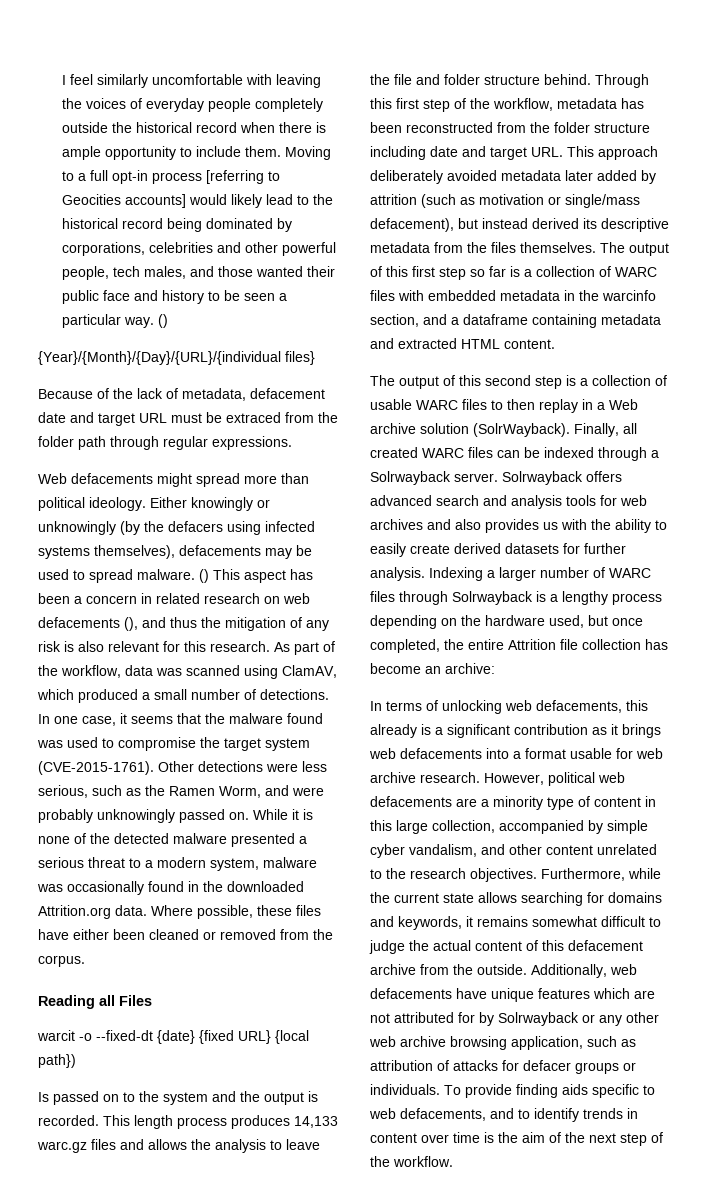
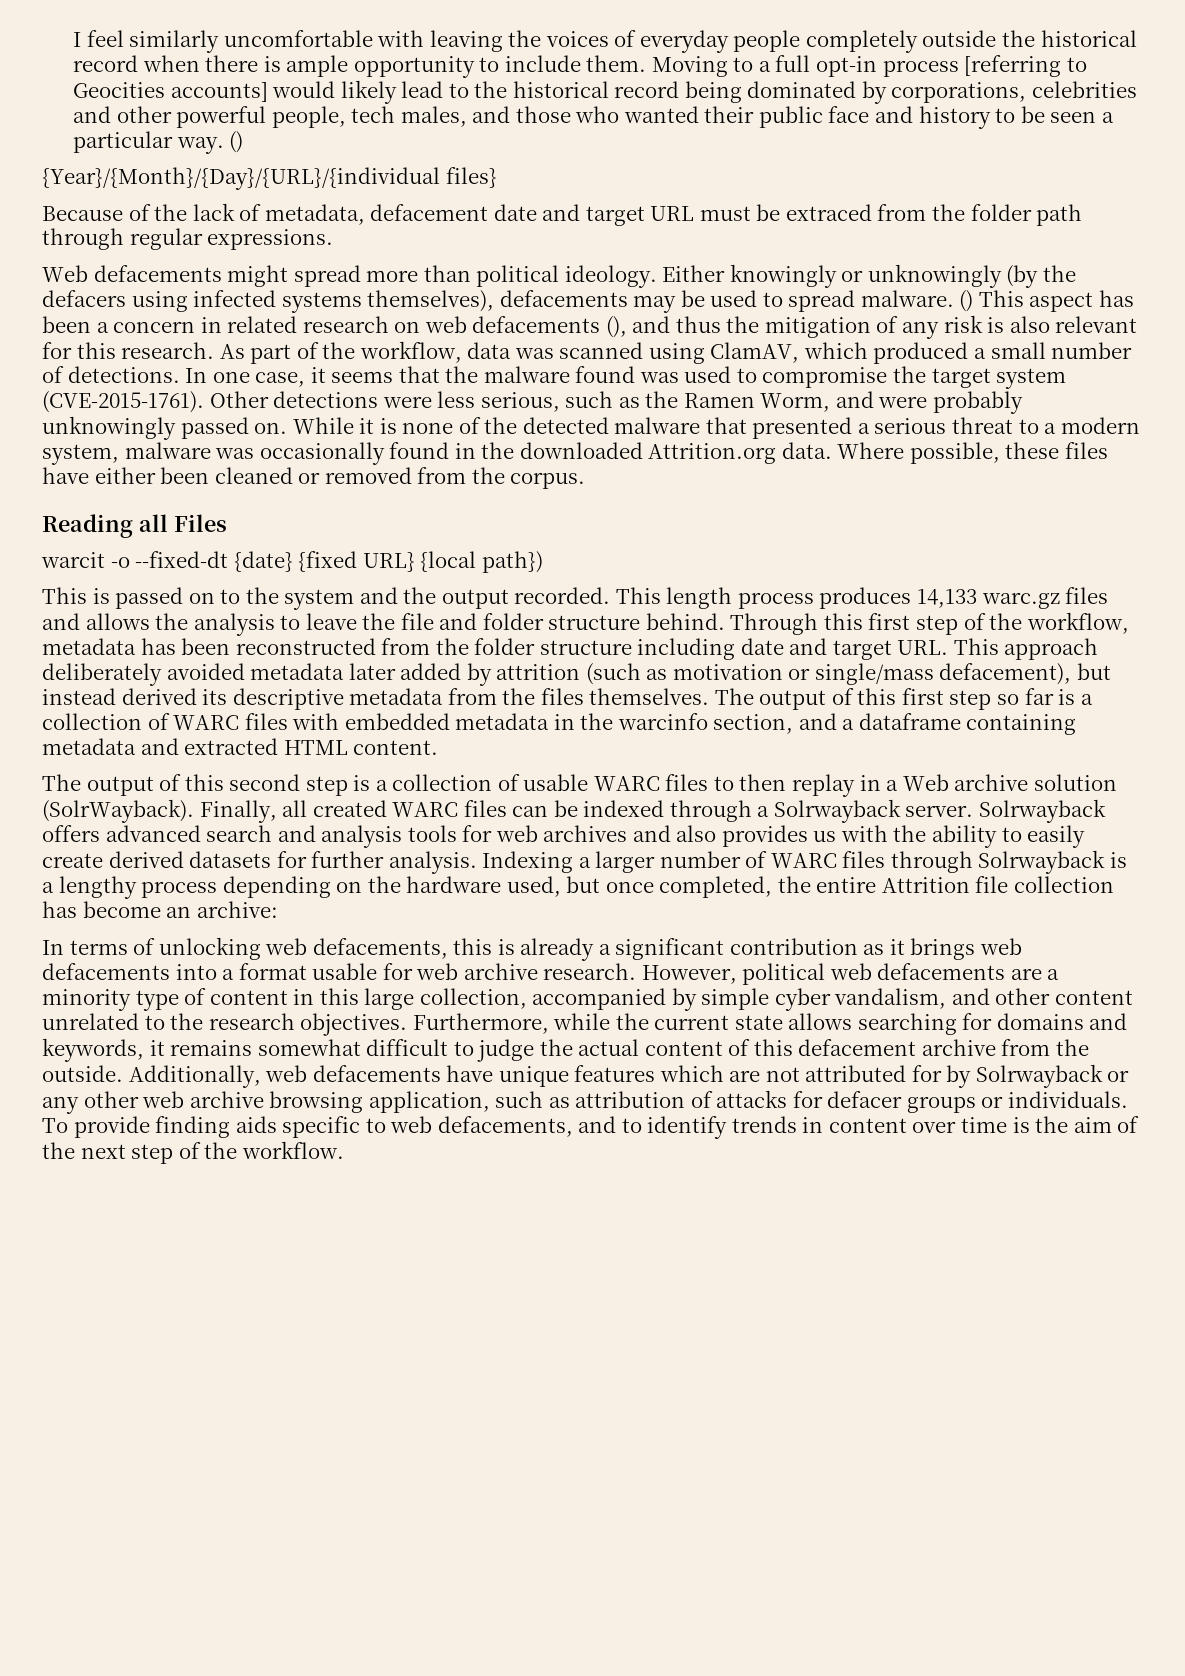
(253, 271) none -> [575,106,620,123] who
(227, 838) none -> [705,417,747,434] that
[38,1092,49,1102] Is -> [42,587,110,604] This is
[308,1091,318,1102] is -> (509, 599) none
[370,724,431,738] already is -> [497,938,595,961] is already

